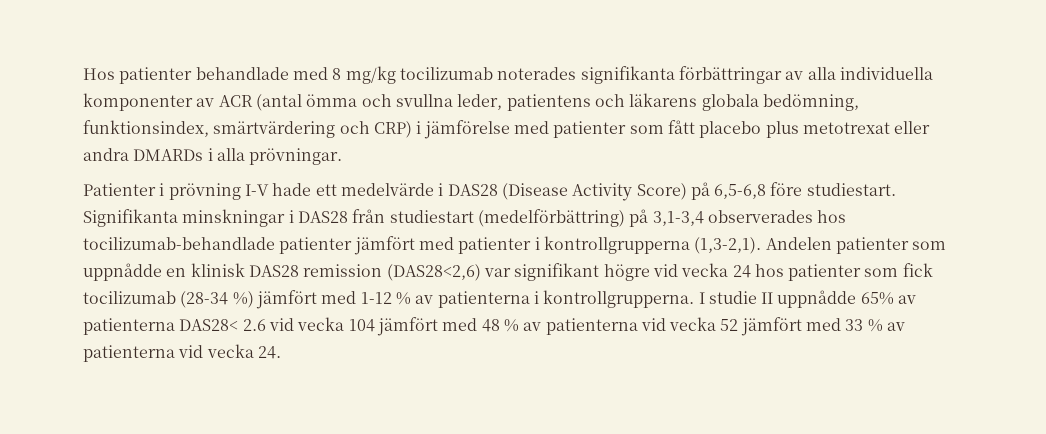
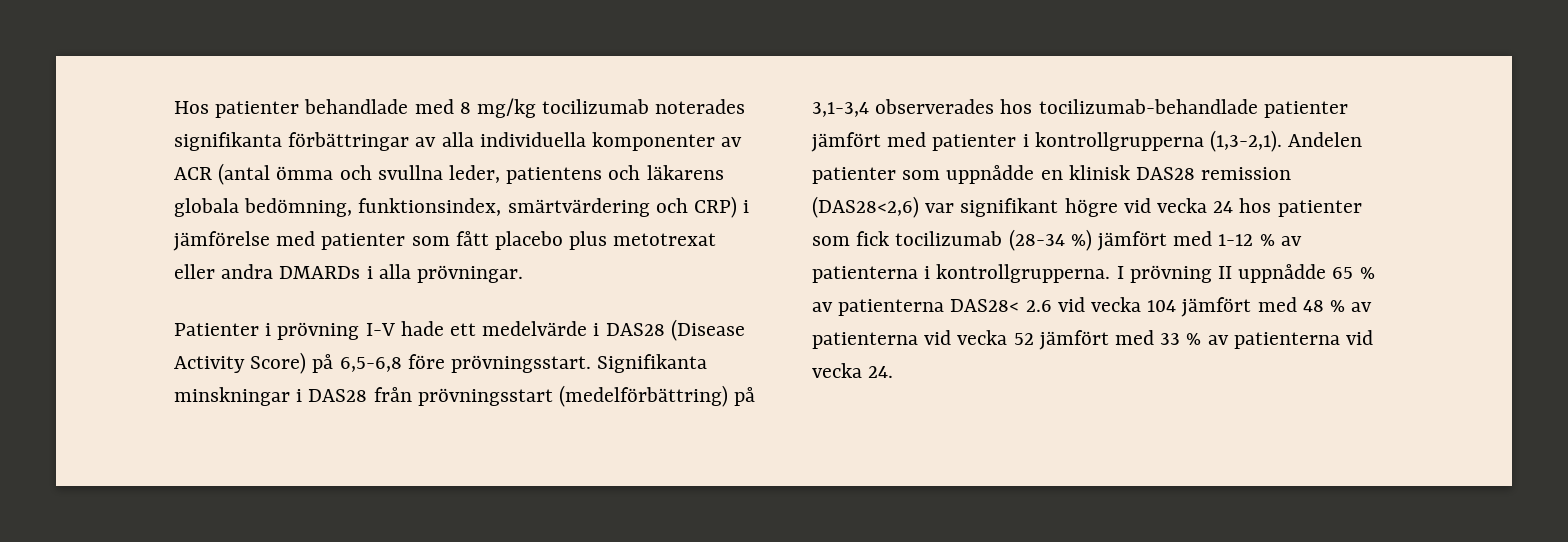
[806,183,896,196] studiestart. -> [451,355,592,373] prövningsstart.
[389,210,474,223] studiestart -> [417,388,553,406] prövningsstart
[708,291,757,304] studie -> [1129,265,1212,283] prövning
[860,292,894,305] 65% -> [1332,267,1375,279] 65 %

